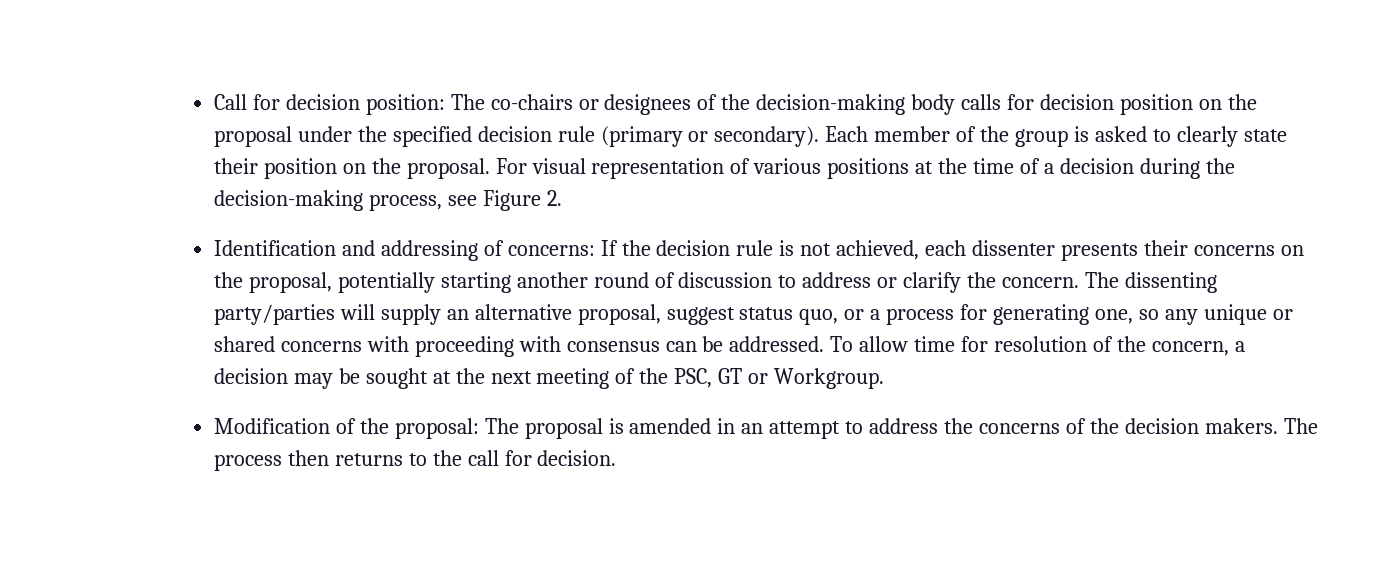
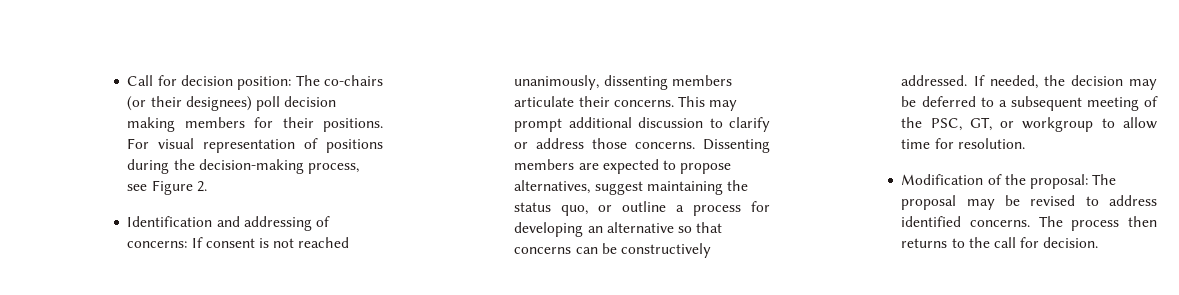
[578,94,1257,115] [213,126,1287,147] [213,158,1134,179] or designees of the decision-making body calls for decision position on the proposal under the specified decision rule (primary or secondary). Each member of the group is asked to clearly state their position on the proposal. For visual representation of various positions at the time of a decision -> [127,96,337,111] [127,117,383,132] [127,138,383,153] (or their designees) poll decision making members for their positions. For visual representation of positions
[621,240,1304,261] [213,272,1217,293] [213,304,735,325] the decision rule is not achieved, each dissenter presents their concerns on the proposal, potentially starting another round of discussion to address or clarify the concern. The dissenting party/parties will supply an alternative proposal, suggest -> [205,237,350,248] [514,75,732,90] [514,96,738,111] [514,117,770,132] [514,138,770,153] [514,159,732,174] [514,180,749,195] consent is not reached unanimously, dissenting members articulate their concerns. This may prompt additional discussion to clarify or address those concerns. Dissenting members are expected to propose alternatives, suggest maintaining the
(865, 314) none -> [622,201,667,212] outline
[993,304,1293,325] [213,336,1245,357] [213,368,885,389] generating one, so any unique or shared concerns with proceeding with consensus can be addressed. To allow time for resolution of the concern, a decision may be sought at the next meeting of the PSC, GT or Workgroup. -> [514,222,723,237] [514,243,712,258] [901,75,1157,90] [901,96,1158,111] [901,117,1157,132] [901,138,1025,149] developing an alternative so that concerns can be constructively addressed. If needed, the decision may be deferred to a subsequent meeting of the PSC, GT, or workgroup to allow time for resolution.
[608,418,1278,439] is amended in an attempt to address the concerns of the decision makers. -> [966,195,1157,210] [901,216,1031,227] may be revised to address identified concerns.

